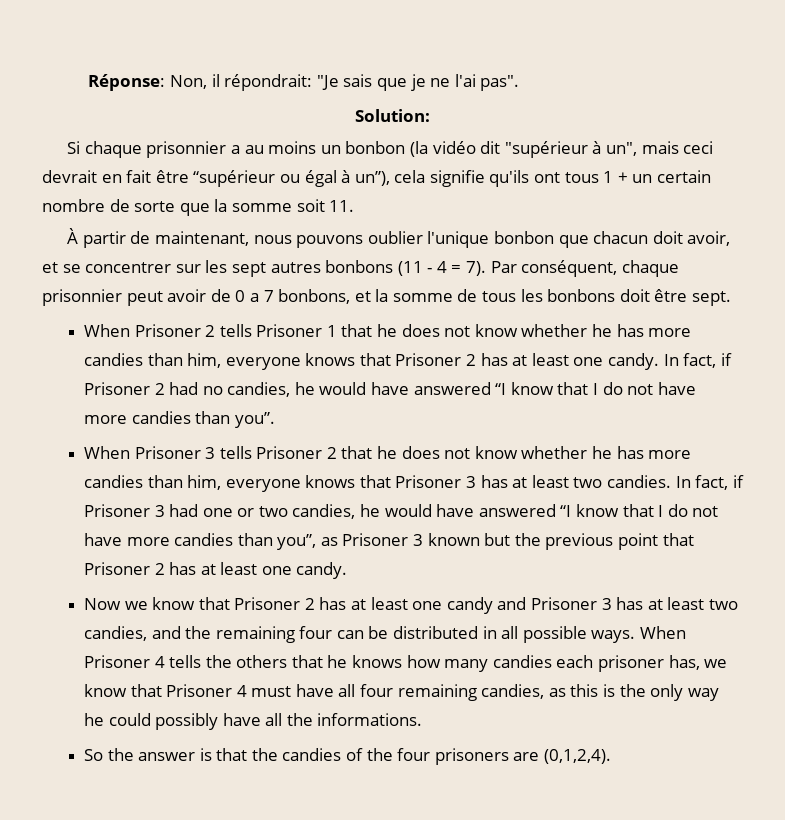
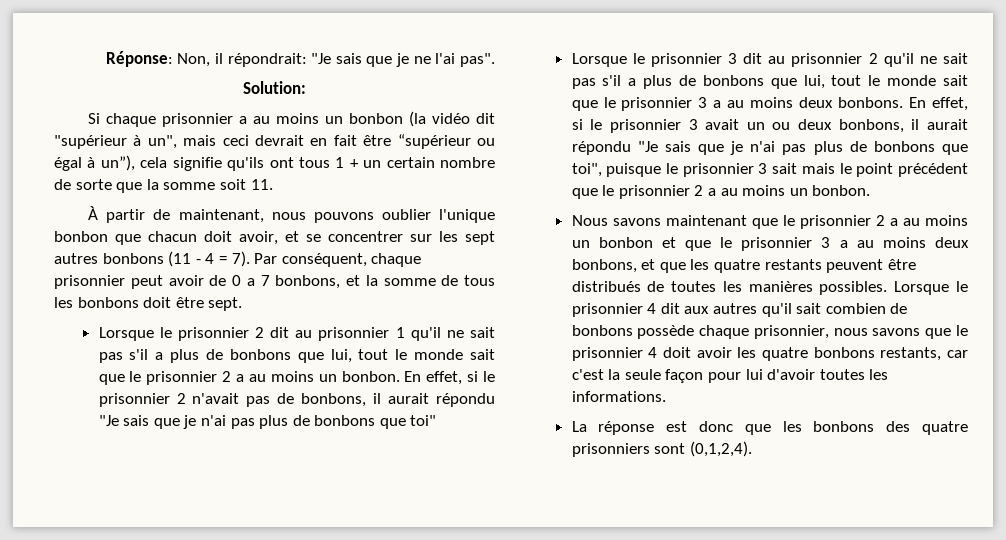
[83,324,692,337] [83,353,732,370] [83,382,696,397] [83,411,275,428] [83,446,692,459] [83,475,744,492] [83,504,719,519] [83,533,694,550] [83,562,348,579] [83,597,738,614] [83,626,687,643] [83,655,728,672] [83,684,719,701] [83,713,423,730] [83,748,540,765] When Prisoner 2 tells Prisoner 1 that he does not know whether he has more candies than him, everyone knows that Prisoner 2 has at least one candy. In fact, if Prisoner 2 had no candies, he would have answered “I know that I do not have more candies than you”. // When Prisoner 3 tells Prisoner 2 that he does not know whether he has more candies than him, everyone knows that Prisoner 3 has at least two candies. In fact, if Prisoner 3 had one or two candies, he would have answered “I know that I do not have more candies than you”, as Prisoner 3 known but the previous point that Prisoner 2 has at least one candy. // Now we know that Prisoner 2 has at least one candy and Prisoner 3 has at least two candies, and the remaining four can be distributed in all possible ways. When Prisoner 4 tells the others that he knows how many candies each prisoner has, we know that Prisoner 4 must have all four remaining candies, as this is the only way he could possibly have all the informations. // So the answer is that the candies of the four prisoners are -> [98,327,495,341] [98,349,495,363] [98,371,495,385] [98,393,495,407] [98,415,437,429] [571,53,968,67] [571,75,968,89] [571,97,968,111] [571,119,968,133] [571,141,968,155] [571,163,968,177] [571,185,871,199] [571,215,968,229] [571,237,969,251] [571,259,916,273] [571,281,968,295] [571,303,908,317] [571,325,968,339] [571,347,968,361] [571,369,889,383] [571,391,666,402] [571,421,968,435] [571,443,686,457] Lorsque le prisonnier 2 dit au prisonnier 1 qu'il ne sait pas s'il a plus de bonbons que lui, tout le monde sait que le prisonnier 2 a au moins un bonbon. En effet, si le prisonnier 2 n'avait pas de bonbons, il aurait répondu "Je sais que je n'ai pas plus de bonbons que toi" // Lorsque le prisonnier 3 dit au prisonnier 2 qu'il ne sait pas s'il a plus de bonbons que lui, tout le monde sait que le prisonnier 3 a au moins deux bonbons. En effet, si le prisonnier 3 avait un ou deux bonbons, il aurait répondu "Je sais que je n'ai pas plus de bonbons que toi", puisque le prisonnier 3 sait mais le point précédent que le prisonnier 2 a au moins un bonbon. // Nous savons maintenant que le prisonnier 2 a au moins un bonbon et que le prisonnier 3 a au moins deux bonbons, et que les quatre restants peuvent être distribués de toutes les manières possibles. Lorsque le prisonnier 4 dit aux autres qu'il sait combien de bonbons possède chaque prisonnier, nous savons que le prisonnier 4 doit avoir les quatre bonbons restants, car c'est la seule façon pour lui d'avoir toutes les informations. // La réponse est donc que les bonbons des quatre prisonniers sont

